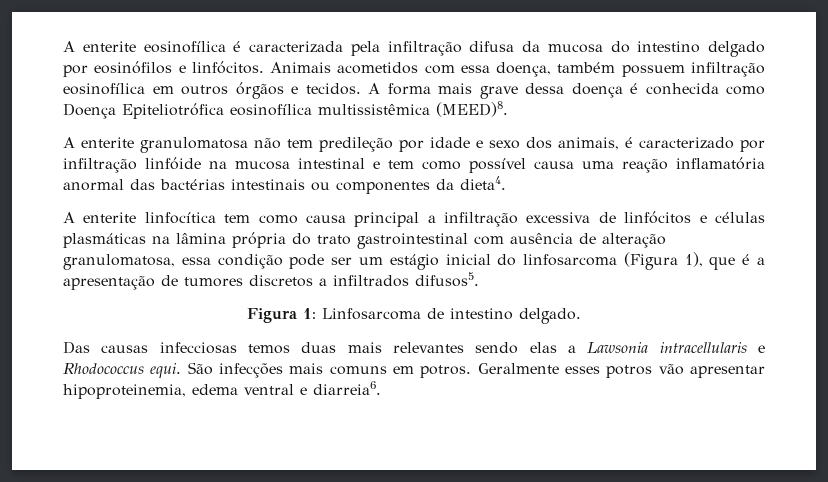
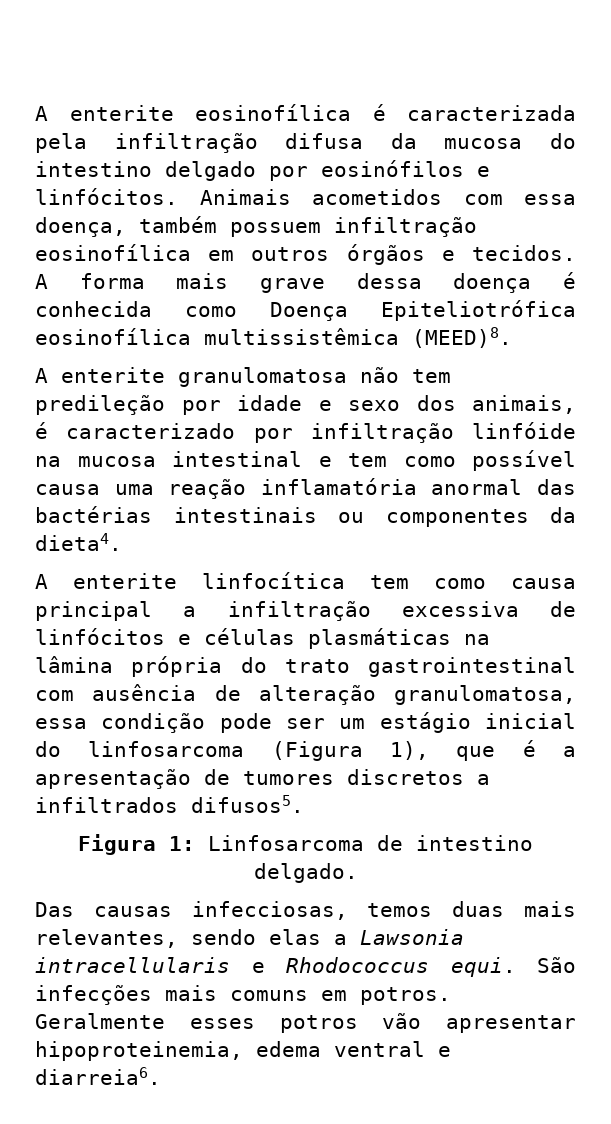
[159,342,237,354] infecciosas -> [191,901,348,920] infecciosas,
[393,342,464,353] relevantes -> [35,929,178,948] relevantes,

